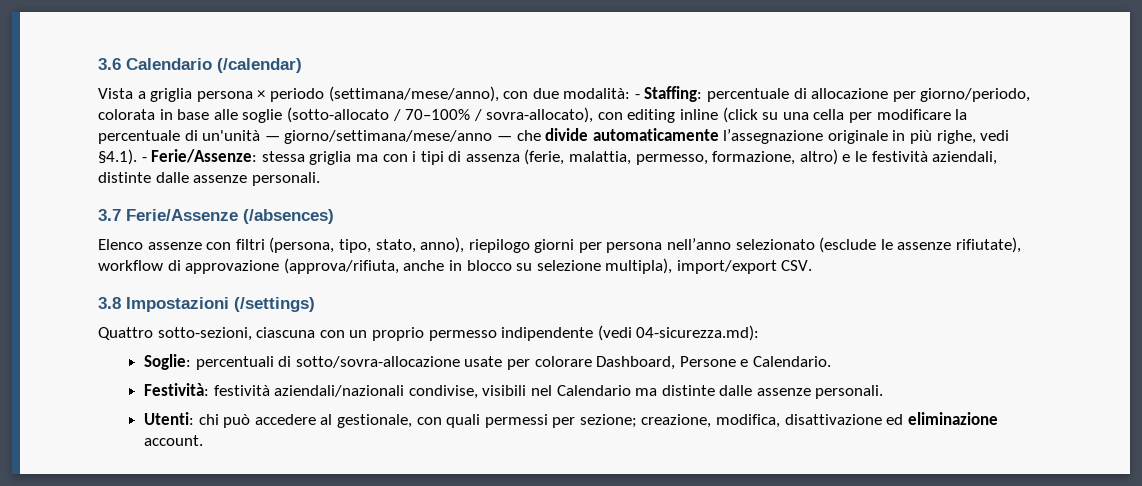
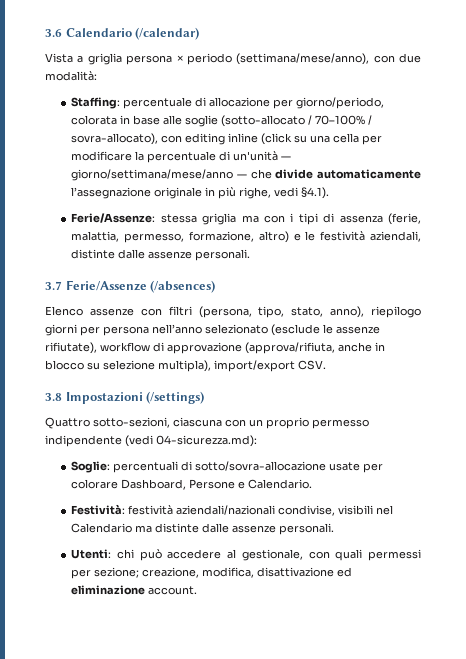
[634,94,640,99] - -> (97, 76) //
[141,157,147,162] - -> (330, 193) //

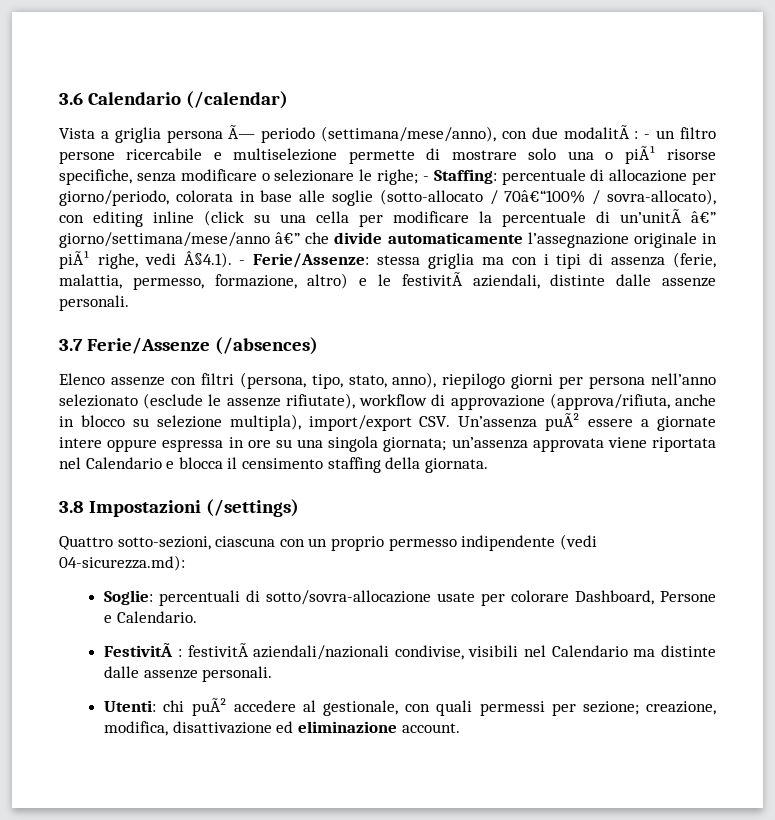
[176,55,183,62] × -> [228,125,256,139] Ã—
[45,71,97,81] modalità: // -> [563,125,716,139] [59,146,716,164] [59,169,429,185] modalitÃ : - un filtro persone ricercabile e multiselezione permette di mostrare solo una o piÃ¹ risorse specifiche, senza modificare o selezionare le righe; -
[315,115,366,125] 70–100% -> [504,190,586,204] 70â€“100%
[233,151,292,161] [71,169,247,181] un'unità — giorno/settimana/mese/anno — -> [620,209,716,223] [59,232,301,248] un’unitÃ â€” giorno/settimana/mese/anno â€”
[218,187,237,199] più -> [59,251,90,269] piÃ¹
[301,187,330,199] §4.1). // -> [183,251,246,268] Â§4.1). -
[320,231,366,241] festività -> [401,272,463,286] festivitÃ
(326, 365) none -> [458,413,716,431] [59,436,716,452] [59,457,488,473] Un’assenza puÃ² essere a giornate intere oppure espressa in ore su una singola giornata; un’assenza approvata viene riportata nel Calendario e blocca il censimento staffing della giornata.
[71,504,174,515] Festività: festività -> [104,643,249,657] FestivitÃ : festivitÃ
[139,549,162,561] può -> [191,698,227,716] puÃ²

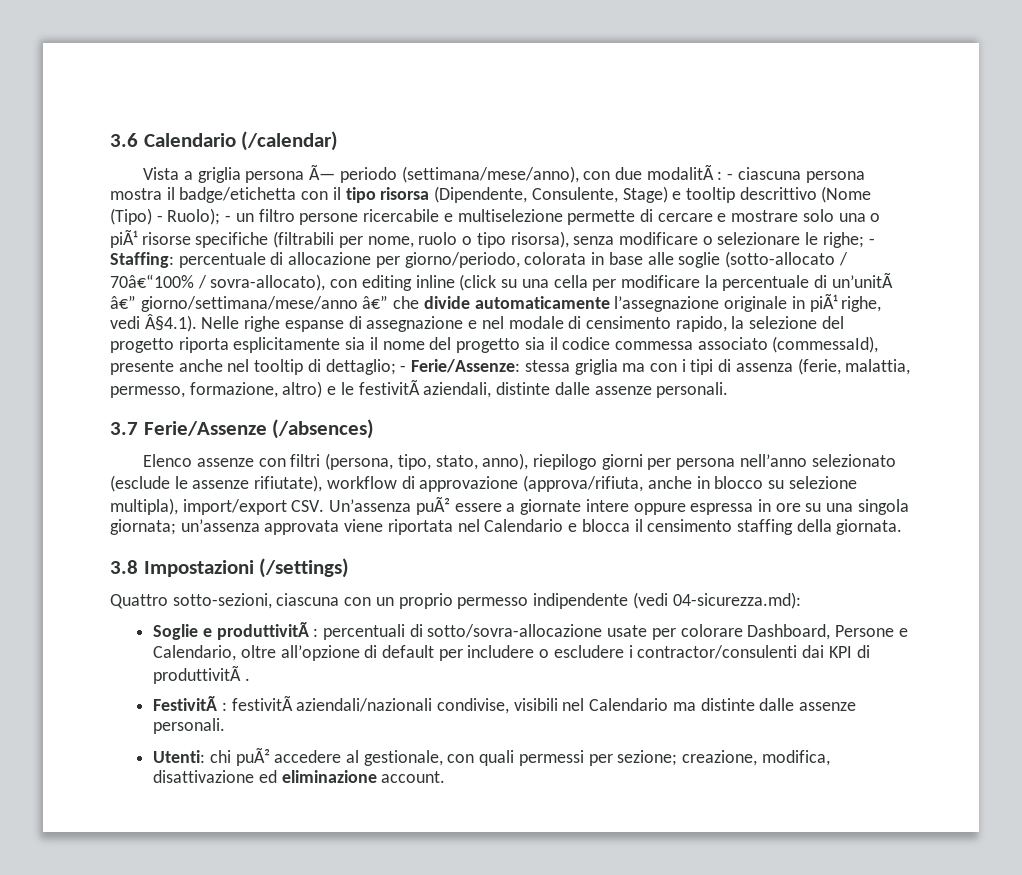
(651, 136) none -> [737,167,865,183] [110,186,872,203] [110,208,232,225] ciascuna persona mostra il badge/etichetta con il tipo risorsa (Dipendente, Consulente, Stage) e tooltip descrittivo (Nome (Tipo) - Ruolo); -
(441, 154) none -> [657,213,727,222] cercare e
[59,169,132,185] specifiche, -> [195,231,569,248] specifiche (filtrabili per nome, ruolo o tipo risorsa),
(232, 259) none -> [201,316,844,332] [110,336,879,353] [110,359,396,375] Nelle righe espanse di assegnazione e nel modale di censimento rapido, la selezione del progetto riporta esplicitamente sia il nome del progetto sia il codice commessa associato (commessaId), presente anche nel tooltip di dettaglio;
[104,590,154,605] Soglie: -> [153,622,319,640] Soglie e produttivitÃ :
[116,611,197,623] Calendario. -> [153,645,870,661] [153,665,250,684] Calendario, oltre all’opzione di default per includere o escludere i contractor/consulenti dai KPI di produttivitÃ .

